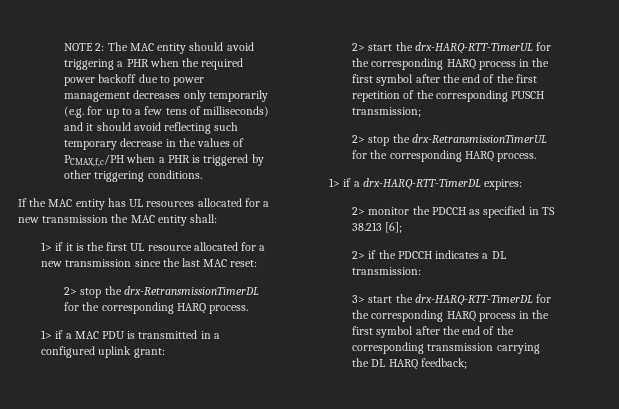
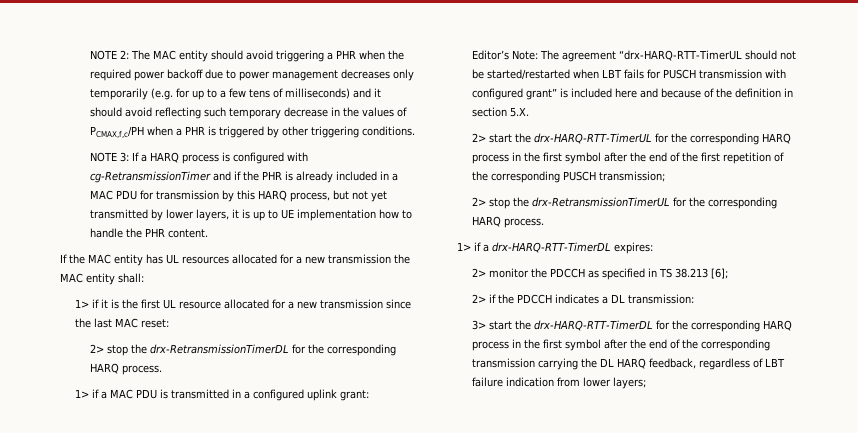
(202, 174) none -> [90,152,309,164] [90,171,399,183] [90,190,388,202] [90,209,413,221] [90,228,209,238] // NOTE 3: If a HARQ process is configured with cg-RetransmissionTimer and if the PHR is already included in a MAC PDU for transmission by this HARQ process, but not yet transmitted by lower layers, it is up to UE implementation how to handle the PHR content.
(165, 353) none -> [472,50,797,62] [472,69,787,80] [472,88,794,100] [472,107,530,117] // Editor’s Note: The agreement “drx-HARQ-RTT-TimerUL should not be started/restarted when LBT fails for PUSCH transmission with configured grant” is included here and because of the definition in section 5.X.
[420,358,467,369] feedback; -> [649,358,786,370] [472,377,647,389] feedback, regardless of LBT failure indication from lower layers;

